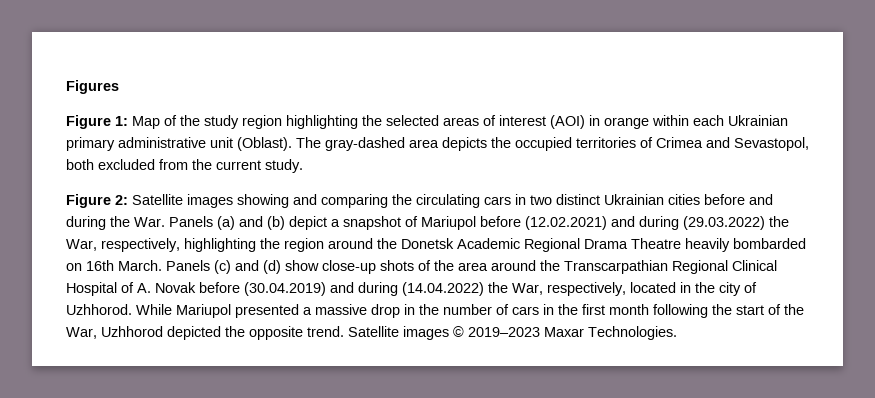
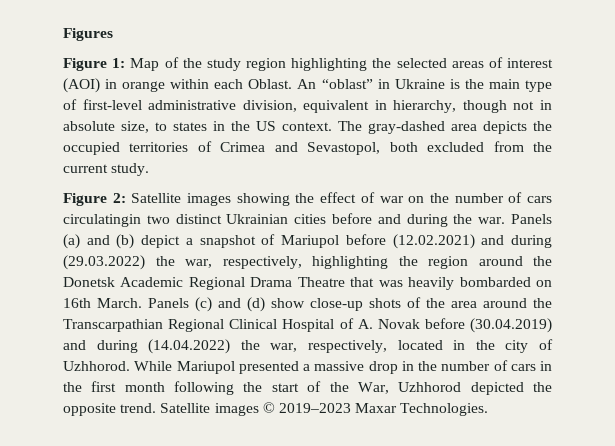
[728,115,788,126] [66,137,292,151] Ukrainian primary administrative unit (Oblast). -> [248,79,552,92] [63,99,552,113] [63,121,332,133] Oblast. An “oblast” in Ukraine is the main type of first-level administrative division, equivalent in hierarchy, though not in absolute size, to states in the US context.
[293,194,526,208] and comparing the circulating cars in -> [295,192,552,203] [63,214,141,227] the effect of war on the number of cars circulatingin
[134,217,165,227] War. -> [478,217,506,224] war.
[66,239,97,251] War, -> [185,259,212,268] war,
(681, 243) none -> [350,277,403,287] that was
[512,283,543,295] War, -> [270,343,298,352] war,

